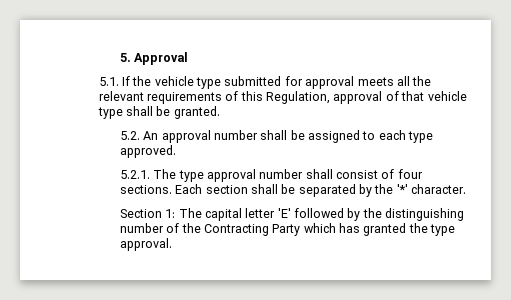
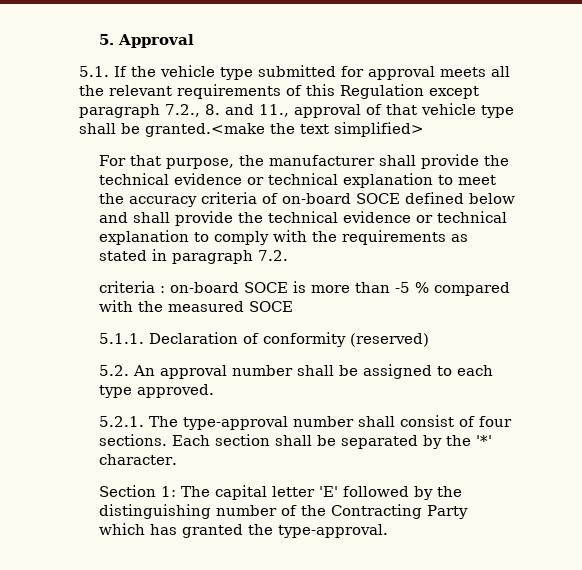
[266,91,331,104] Regulation, -> [340,84,480,99] [79,104,290,118] Regulation except paragraph 7.2., 8. and 11.,
[173,106,220,119] granted. -> [145,122,425,137] [98,154,509,169] [98,173,496,188] [98,192,515,207] [98,211,507,226] [98,230,468,245] [98,249,288,264] [98,281,510,296] [98,300,293,312] [98,332,429,347] granted.<make the text simplified> // For that purpose, the manufacturer shall provide the technical evidence or technical explanation to meet the accuracy criteria of on-board SOCE defined below and shall provide the technical evidence or technical explanation to comply with the requirements as stated in paragraph 7.2. // criteria : on-board SOCE is more than -5 % compared with the measured SOCE // 5.1.1. Declaration of conformity (reserved)
[178,169,256,182] type approval -> [182,416,288,430] type-approval
[430,224,456,236] [119,238,172,251] type approval. -> [277,524,388,538] type-approval.

